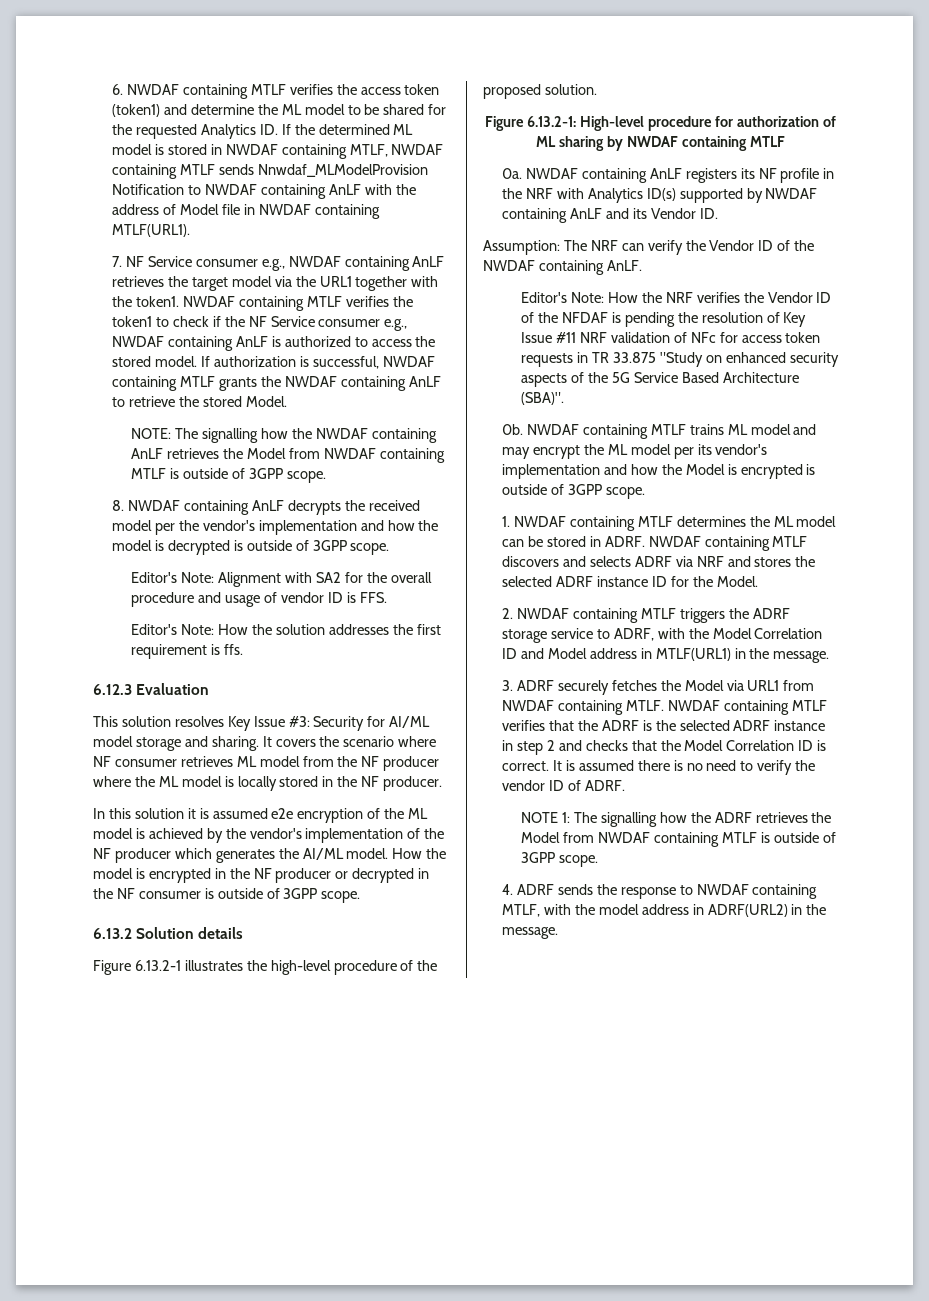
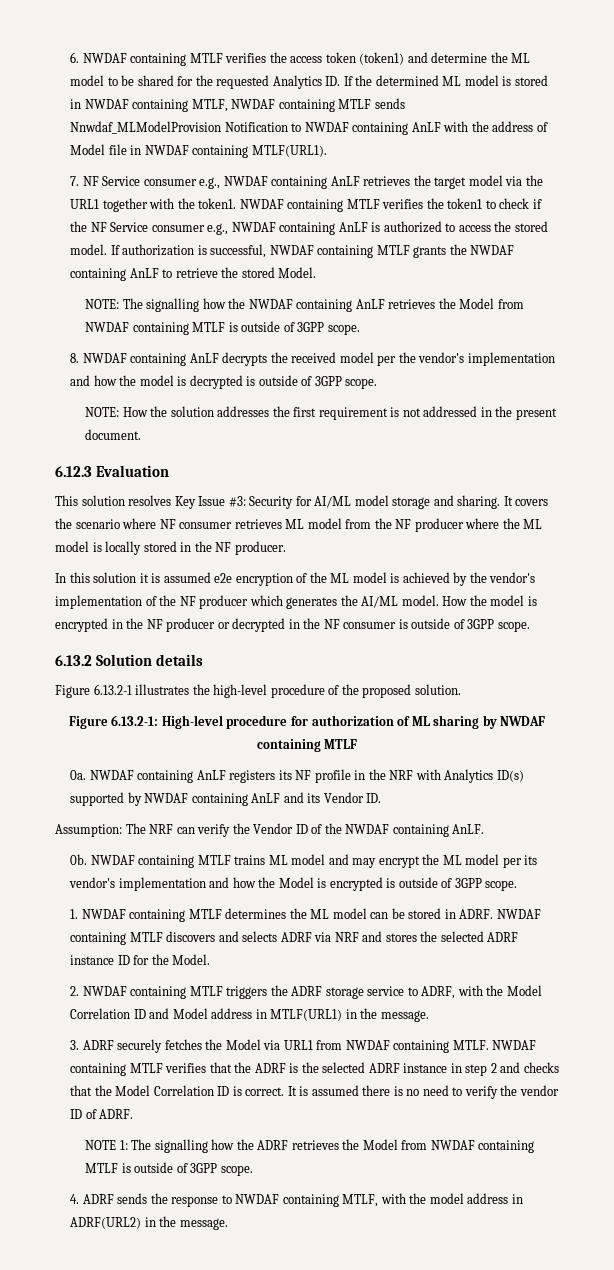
[131,572,432,587] [131,592,387,607] [131,624,215,635] Editor's Note: Alignment with SA2 for the overall procedure and usage of vendor ID is FFS. // Editor's Note: -> [85,407,120,417] NOTE:
[224,644,244,655] ffs. -> [402,406,557,420] [85,429,142,440] not addressed in the present document.
[521,292,832,303] [521,312,807,327] [521,332,821,343] [521,352,839,367] [521,372,799,387] [521,392,565,405] // Editor's Note: How the NRF verifies the Vendor ID of the NFDAF is pending the resolution of Key Issue #11 NRF validation of NFc for access token requests in TR 33.875 "Study on enhanced security aspects of the 5G Service Based Architecture (SBA)". -> (485, 829) none

